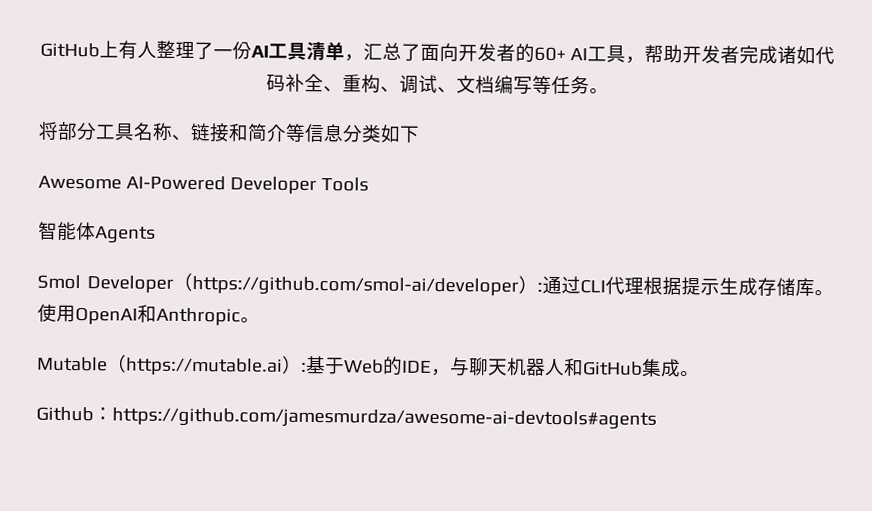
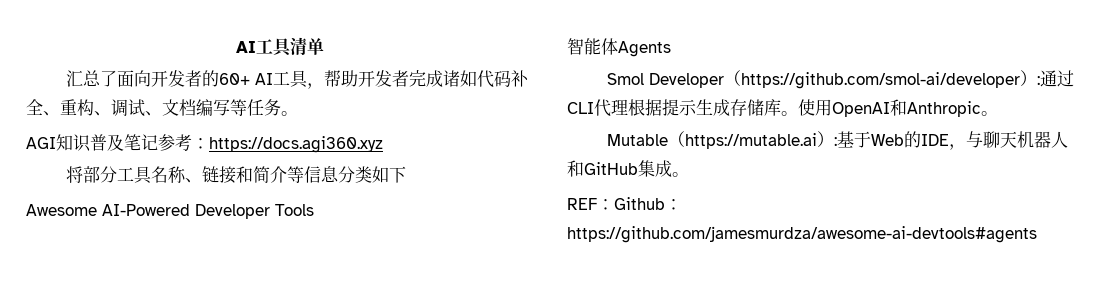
[40,40,253,60] GitHub上有人整理了一份 -> (236, 47) none
[344,54,365,62] ， -> (324, 46) //
(609, 91) none -> [26,134,383,153] // AGI知识普及笔记参考：https://docs.agi360.xyz
(700, 374) none -> [567,198,614,210] REF：

